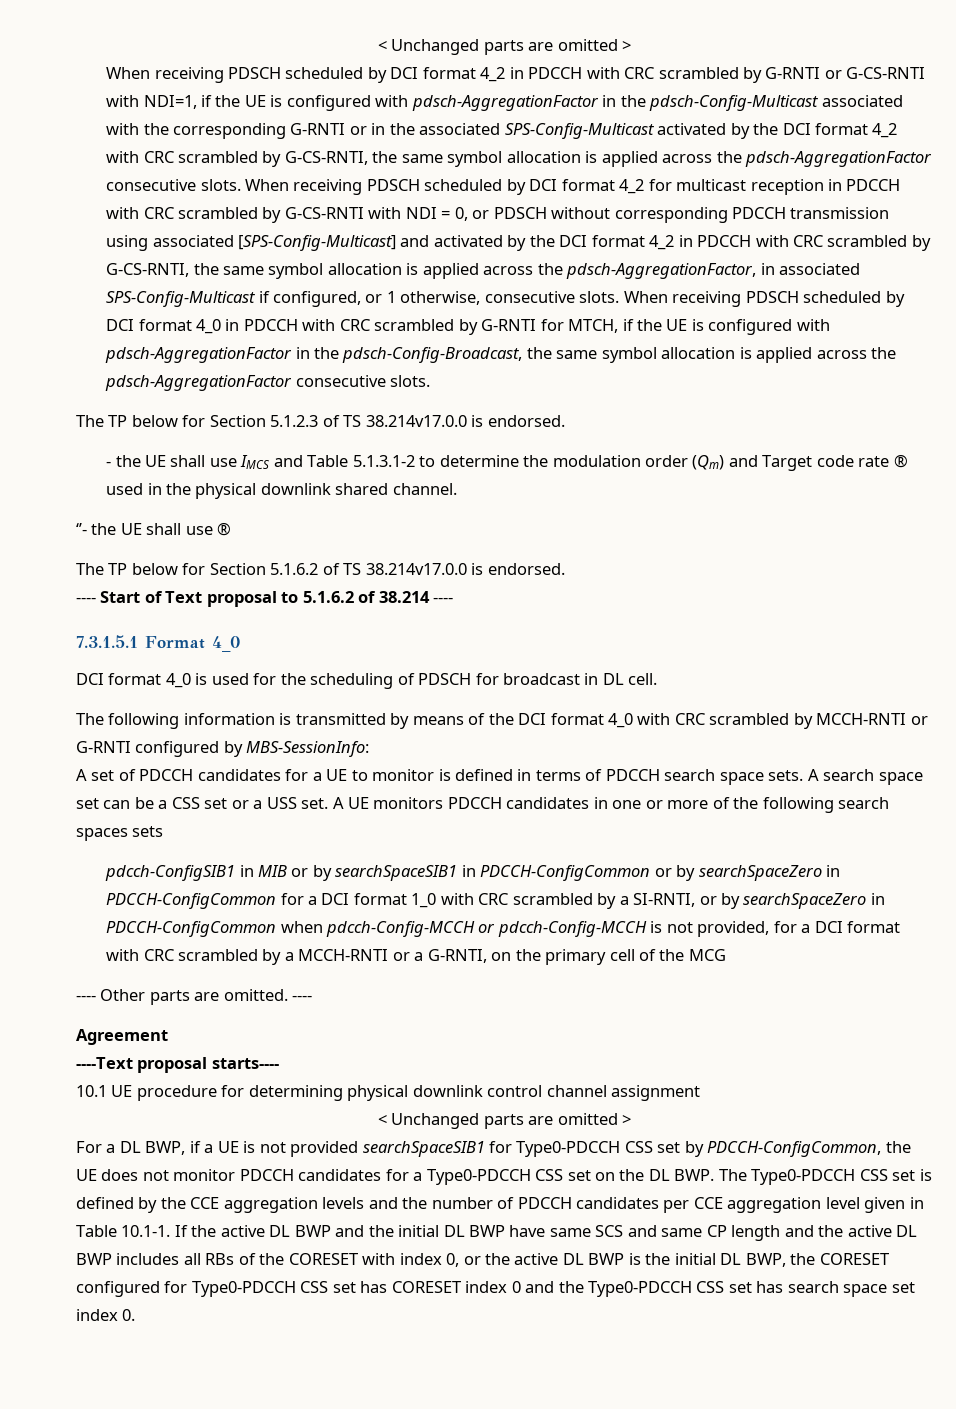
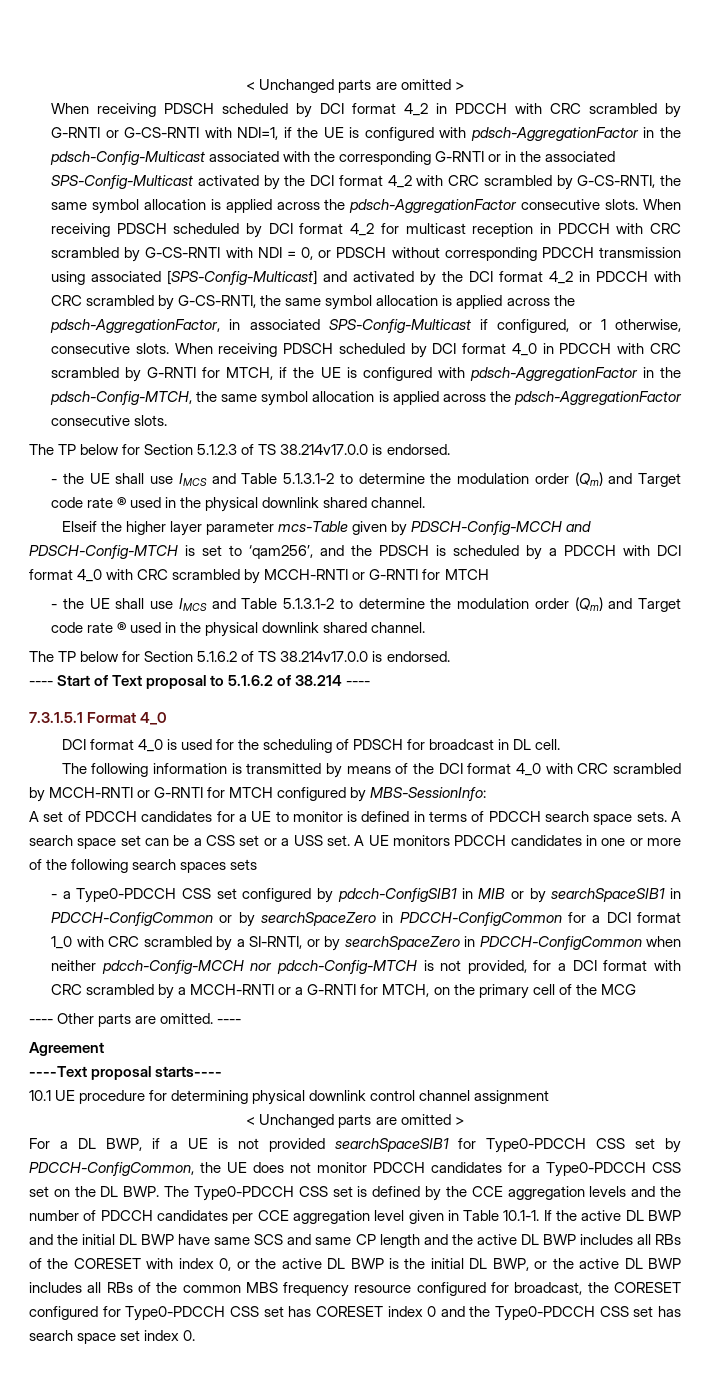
[342,347,523,363] pdsch-Config-Broadcast, -> [50,391,193,405] pdsch-Config-MTCH,
[76,522,232,536] ‘’- the UE shall use ® -> [61,521,592,536] [29,545,681,560] [29,569,489,584] [51,597,682,612] [51,622,426,637] Elseif the higher layer parameter mcs-Table given by PDSCH-Config-MCCH and PDSCH-Config-MTCH is set to ‘qam256’, and the PDSCH is scheduled by a PDCCH with DCI format 4_0 with CRC scrambled by MCCH-RNTI or G-RNTI for MTCH // - the UE shall use IMCS and Table 5.1.3.1-2 to determine the modulation order (Qm) and Target code rate ® used in the physical downlink shared channel.
(131, 747) none -> [207,787,274,798] for MTCH
(164, 831) none -> [51,888,334,903] - a Type0-PDCCH CSS set configured by
[325,921,647,937] pdcch-Config-MCCH or pdcch-Config-MCCH -> [51,960,417,974] neither pdcch-Config-MCCH nor pdcch-Config-MTCH
[427,949,487,963] G-RNTI, -> [307,984,430,997] G-RNTI for MTCH,
(786, 1260) none -> [534,1258,681,1269] [29,1282,583,1297] or the active DL BWP includes all RBs of the common MBS frequency resource configured for broadcast,

